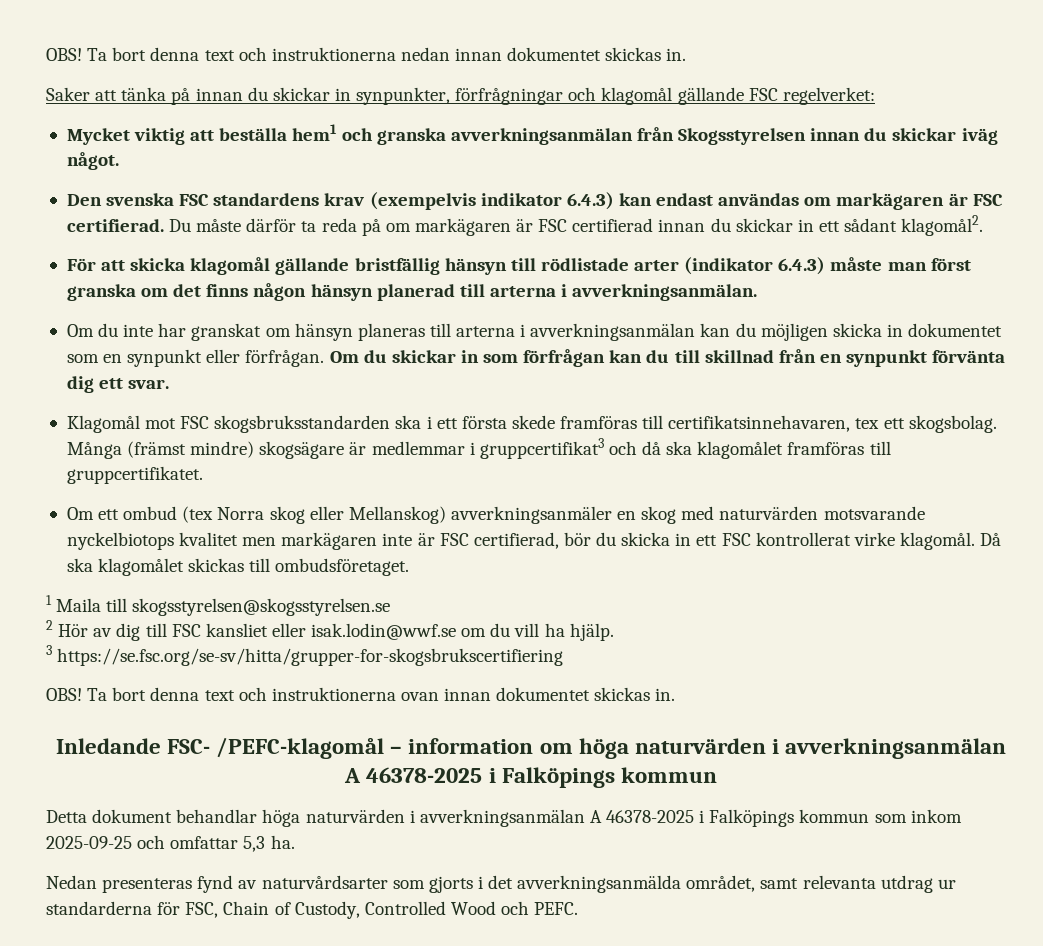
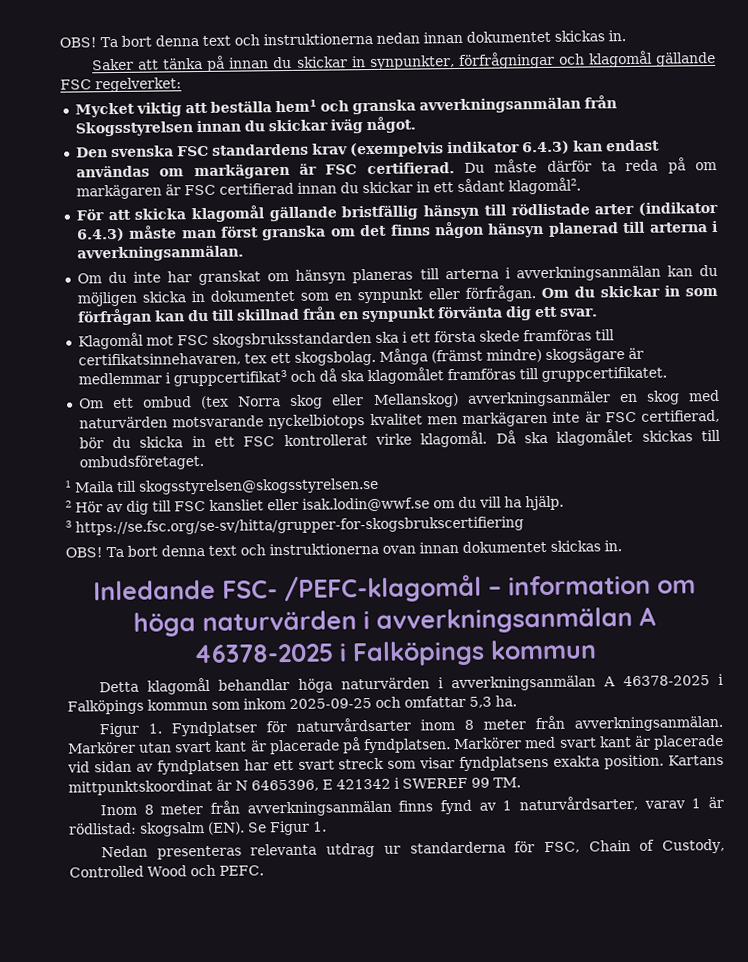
[92,809,173,823] dokument -> [147,677,212,695] klagomål
[46,875,799,893] Nedan presenteras fynd av naturvårdsarter som gjorts i det avverkningsanmälda området, samt -> [99,715,723,738] [68,734,724,755] [67,754,724,775] [68,777,521,796] [100,795,725,817] [68,820,327,837] [101,845,242,860] Figur 1. Fyndplatser för naturvårdsarter inom 8 meter från avverkningsanmälan. Markörer utan svart kant är placerade på fyndplatsen. Markörer med svart kant är placerade vid sidan av fyndplatsen har ett svart streck som visar fyndplatsens exakta position. Kartans mittpunktskoordinat är N 6465396, E 421342 i SWEREF 99 TM. // Inom 8 meter från avverkningsanmälan finns fynd av 1 naturvårdsarter, varav 1 är rödlistad: skogsalm (EN). Se Figur 1. // Nedan presenteras

